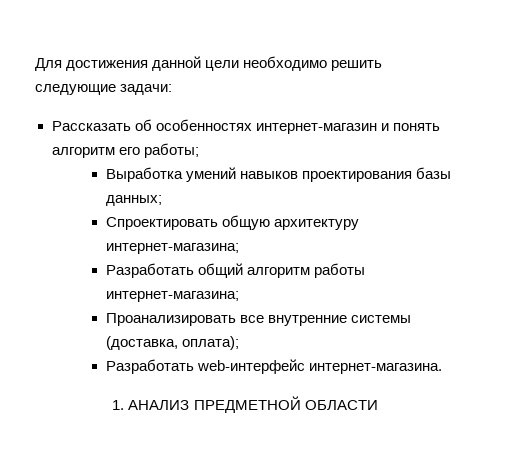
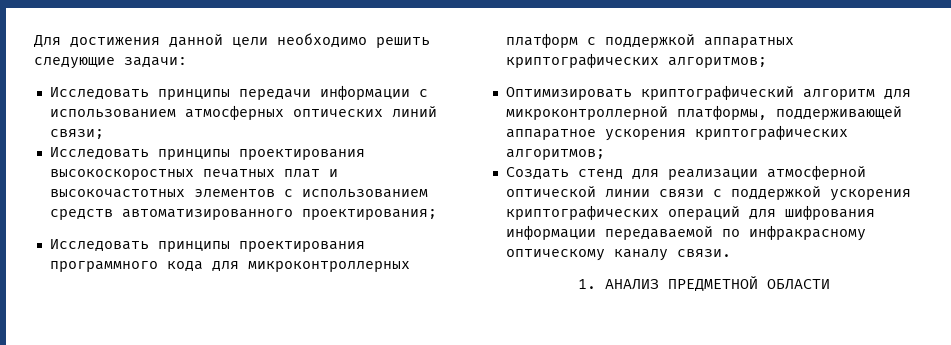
[51,119,440,134] [51,143,199,158] [105,167,452,182] [105,195,162,206] [105,215,359,230] [105,243,239,254] [105,263,366,278] [105,291,239,302] [105,313,412,326] [105,336,239,350] [105,359,442,374] Рассказать об особенностях интернет-магазин и понять алгоритм его работы; // Выработка умений навыков проектирования базы данных; // Спроектировать общую архитектуру интернет-магазина; // Разработать общий алгоритм работы интернет-магазина; // Проанализировать все внутренние системы (доставка, оплата); // Разработать web-интерфейс интернет-магазина. -> [49,85,428,100] [49,105,437,120] [49,129,104,139] [49,147,365,160] [49,169,338,180] [49,189,428,198] [49,209,437,220] [49,239,365,252] [49,261,410,272] [505,33,794,48] [505,53,767,68] [505,85,911,100] [505,105,902,120] [505,125,848,141] [505,149,605,160] [505,165,866,180] [505,186,911,201] [505,205,875,220] [505,225,866,241] [505,249,731,261] Исследовать принципы передачи информации с использованием атмосферных оптических линий связи; // Исследовать принципы проектирования высокоскоростных печатных плат и высокочастотных элементов с использованием средств автоматизированного проектирования; // Исследовать принципы проектирования программного кода для микроконтроллерных платформ с поддержкой аппаратных криптографических алгоритмов; // Оптимизировать криптографический алгоритм для микроконтроллерной платформы, поддерживающей аппаратное ускорения криптографических алгоритмов; // Создать стенд для реализации атмосферной оптической линии связи с поддержкой ускорения криптографических операций для шифрования информации передаваемой по инфракрасному оптическому каналу связи.

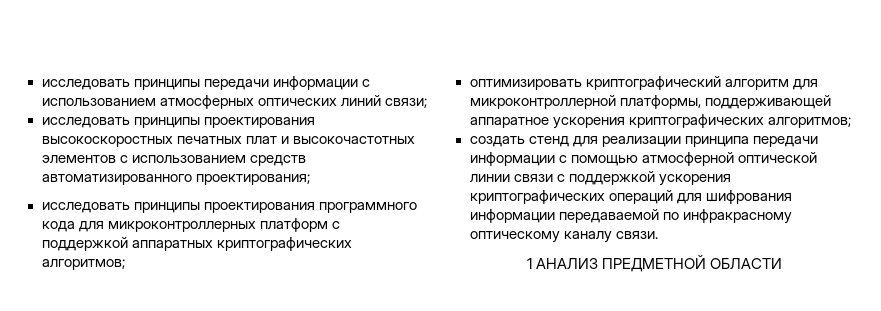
[34,33,430,48] [34,57,187,69] [49,87,149,99] Для достижения данной цели необходимо решить следующие задачи: // Исследовать -> [41,79,130,90] исследовать
[49,147,149,159] Исследовать -> [41,117,130,128] исследовать
[49,239,149,251] Исследовать -> [41,202,130,213] исследовать
[505,87,632,100] Оптимизировать -> [469,79,582,90] оптимизировать
[505,167,569,179] Создать -> [469,136,525,147] создать
(758, 174) none -> [684,136,818,147] [469,152,638,166] принципа передачи информации с помощью
[577,279,596,289] 1. -> [526,258,532,269] 1

